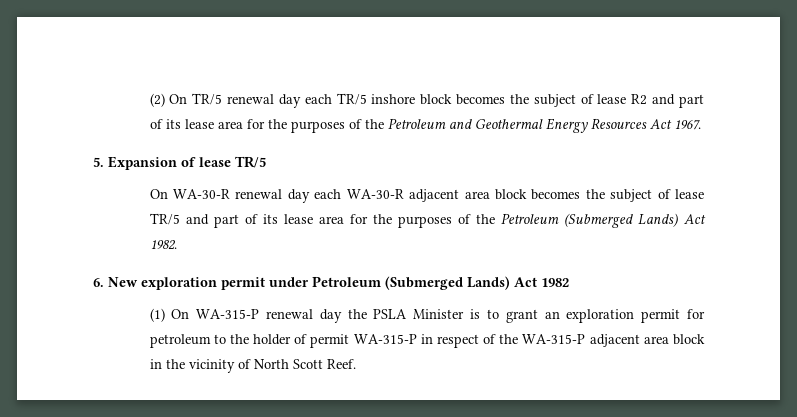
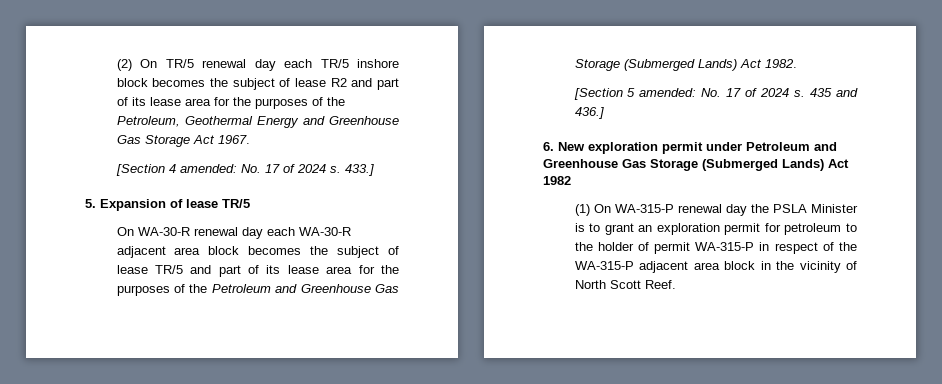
[387,118,701,133] Petroleum and Geothermal Energy Resources Act 1967. -> [116,116,399,128] [116,135,250,147] [115,164,374,176] Petroleum, Geothermal Energy and Greenhouse Gas Storage Act 1967. // [Section 4 amended: No. 17 of 2024 s. 433.]
(559, 218) none -> [275,284,400,293] [574,59,620,71] and Greenhouse Gas Storage
(177, 245) none -> [573,88,858,100] [574,107,604,119] // [Section 5 amended: No. 17 of 2024 s. 435 and 436.]
(381, 281) none -> [814,142,837,151] [543,159,698,171] and Greenhouse Gas Storage

